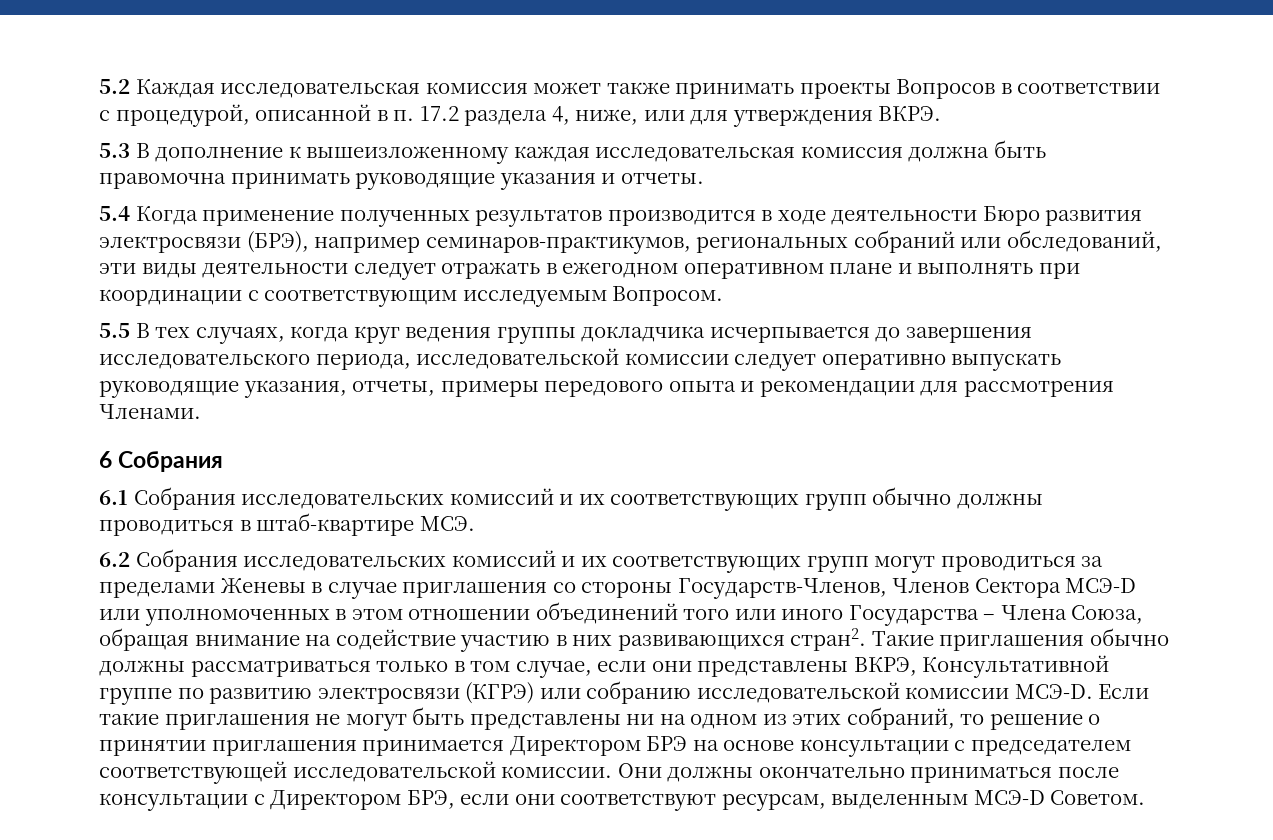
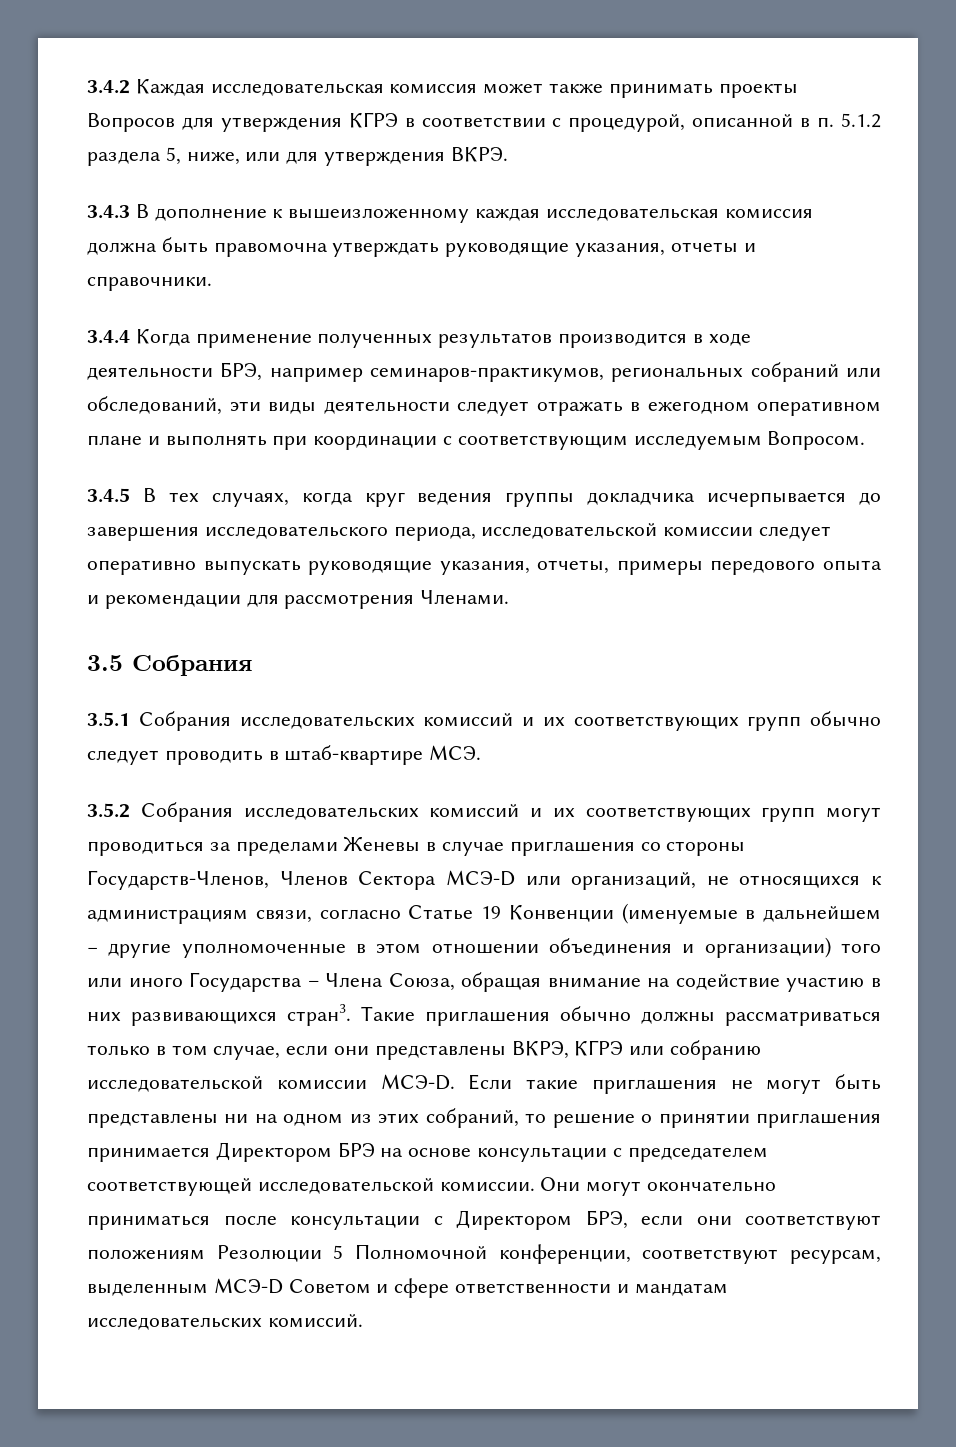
[99,79,130,94] 5.2 -> [87,80,130,94] 3.4.2
(996, 89) none -> [181,112,398,132] для утверждения КГРЭ
[419,106,570,126] 17.2 раздела 4, -> [841,113,881,128] [87,147,181,166] 5.1.2 раздела 5,
[99,143,130,158] 5.3 -> [87,205,130,219] 3.4.3
[230,172,704,190] [99,206,130,221] принимать руководящие указания и отчеты. // 5.4 -> [332,242,756,257] [87,276,212,291] [87,330,130,344] утверждать руководящие указания, отчеты и справочники. // 3.4.4
[982,206,1143,226] [99,231,309,253] Бюро развития электросвязи (БРЭ), -> [220,362,263,381] БРЭ,
[99,323,130,338] 5.5 -> [87,488,130,503] 3.4.5
[99,451,112,468] 6 -> [87,655,123,671] 3.5
[99,490,128,505] 6.1 -> [87,712,130,727] 3.5.1
[956,493,1043,509] [99,520,234,536] должны проводиться -> [87,750,263,765] следует проводить
[99,552,130,567] 6.2 -> [87,803,130,818] 3.5.2
[144,602,678,626] уполномоченных в этом отношении объединений -> [571,872,882,890] [87,903,881,924] [87,937,831,958] организаций, не относящихся к администрациям связи, согласно Статье 19 Конвенции (именуемые в дальнейшем − другие уполномоченные в этом отношении объединения и организации)
[790,628,867,651] стран2. -> [287,1004,351,1026] стран3.
[922,655,1110,678] [99,682,535,705] Консультативной группе по развитию электросвязи (КГРЭ) -> [574,1040,624,1056] КГРЭ
[667,766,754,782] должны -> [586,1181,642,1196] могут
[721,790,1146,811] ресурсам, выделенным МСЭ-D Советом. -> [87,1244,881,1264] [87,1278,728,1298] [87,1314,363,1330] положениям Резолюции 5 Полномочной конференции, соответствуют ресурсам, выделенным МСЭ-D Советом и сфере ответственности и мандатам исследовательских комиссий.

